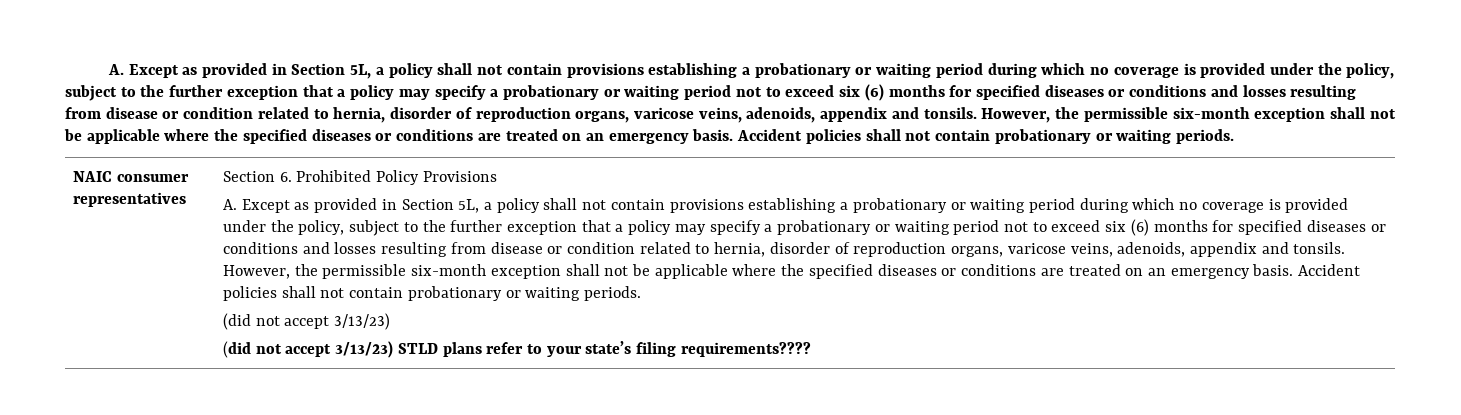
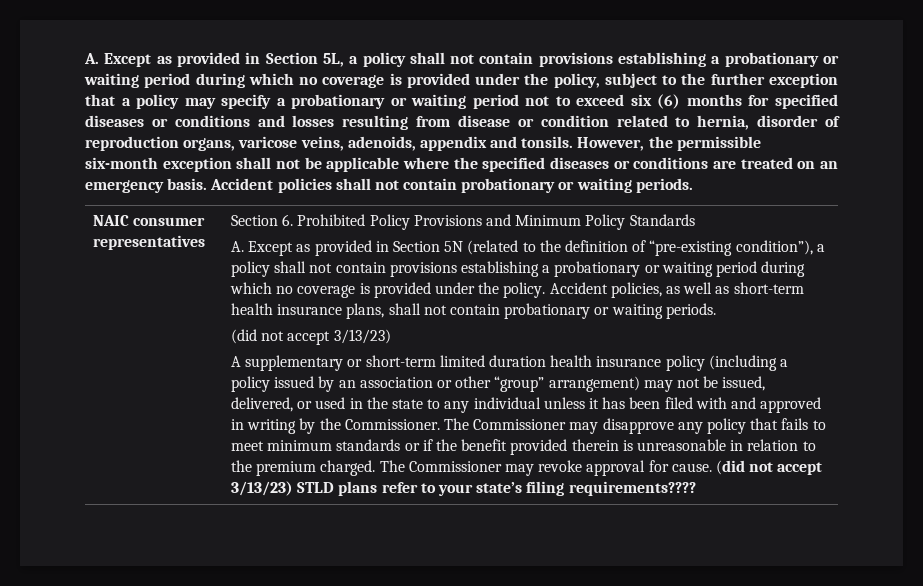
[222,198,480,213] // A. Except as provided in Section 5L, -> [486,214,695,230] [231,240,813,256] and Minimum Policy Standards // A. Except as provided in Section 5N (related to the definition of “pre-existing condition”),
[298,219,1386,236] [222,242,1346,257] [222,264,1361,279] [222,286,277,301] policy, subject to the further exception that a policy may specify a probationary or waiting period not to exceed six (6) months for specified diseases or conditions and losses resulting from disease or condition related to hernia, disorder of reproduction organs, varicose veins, adenoids, appendix and tonsils. However, the permissible six-month exception shall not be applicable where the specified diseases or conditions are treated on an emergency basis. Accident policies -> [503,282,804,298] [231,303,385,319] policy. Accident policies, as well as short-term health insurance plans,
(391, 321) none -> [231,355,788,371] [231,376,766,392] [231,397,822,413] [231,418,826,434] [231,439,816,455] [231,460,712,476] A supplementary or short-term limited duration health insurance policy (including a policy issued by an association or other “group” arrangement) may not be issued, delivered, or used in the state to any individual unless it has been filed with and approved in writing by the Commissioner. The Commissioner may disapprove any policy that fails to meet minimum standards or if the benefit provided therein is unreasonable in relation to the premium charged. The Commissioner may revoke approval for cause.

